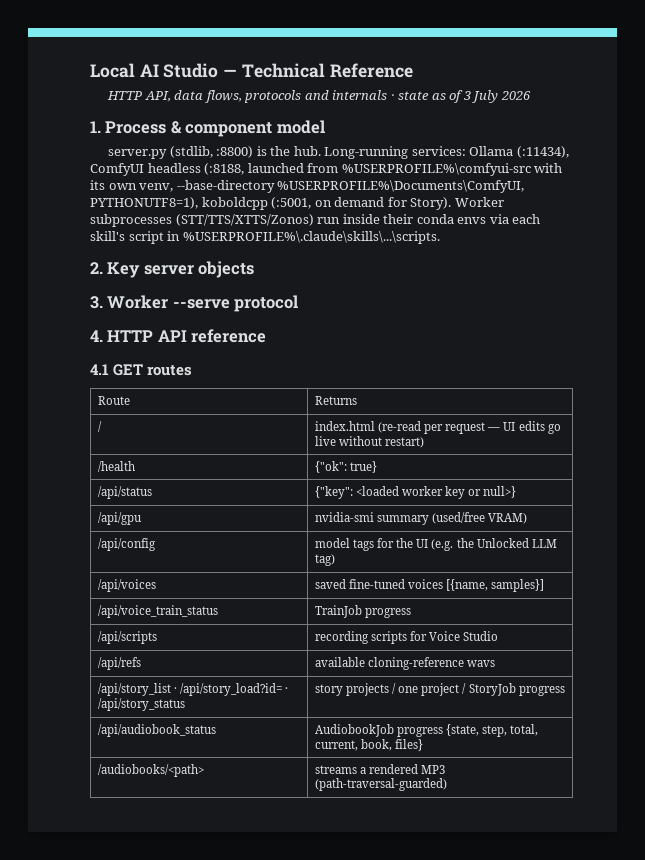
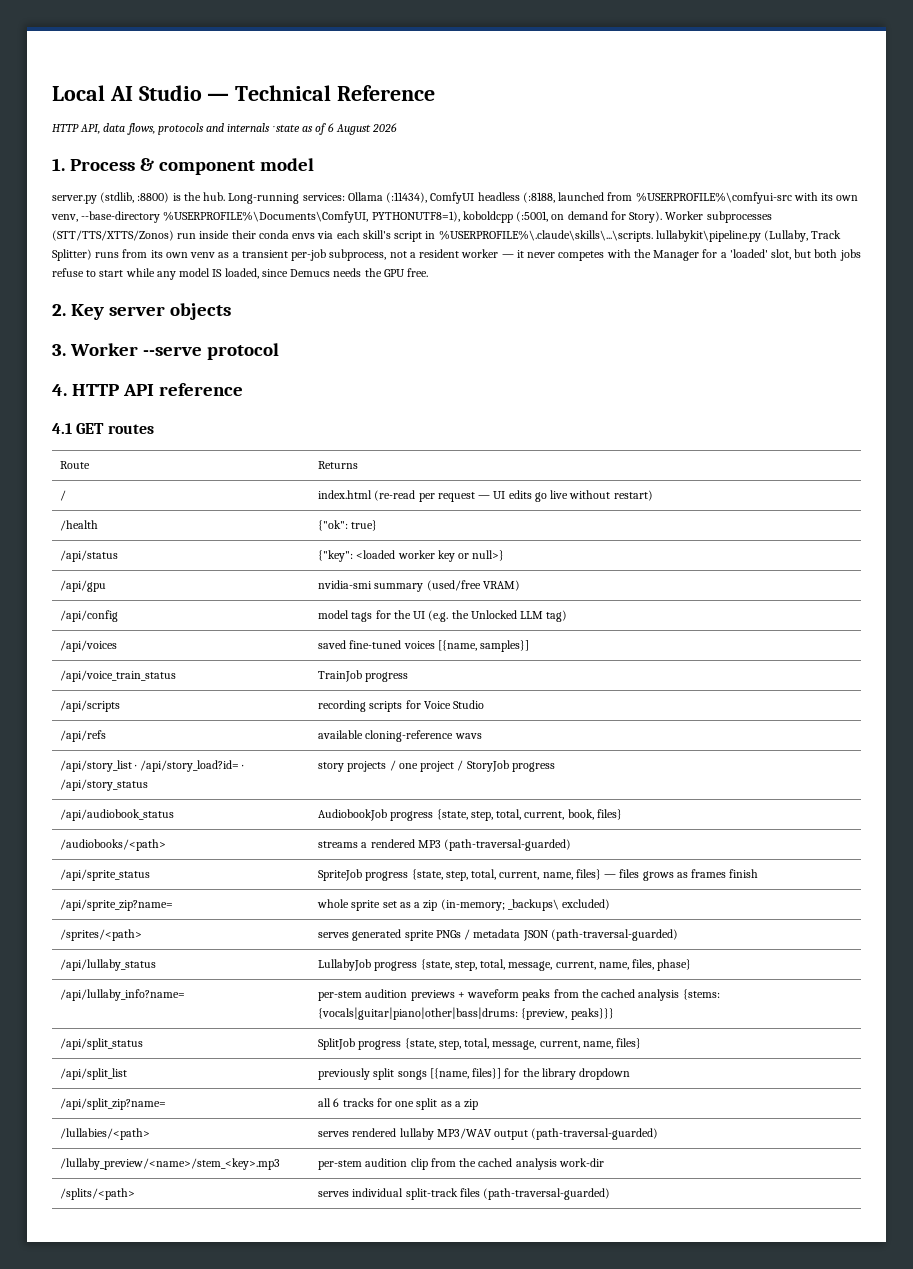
[462,90,499,103] 3 July -> [327,123,371,135] 6 August
(440, 237) none -> [655,230,842,242] [52,249,861,261] [52,268,429,280] lullabykit\pipeline.py (Lullaby, Track Splitter) runs from its own venv as a transient per-job subprocess, not a resident worker — it never competes with the Manager for a 'loaded' slot, but both jobs refuse to start while any model IS loaded, since Demucs needs the GPU free.
(447, 784) none -> [60,869,151,881] [318,869,759,881] [60,899,174,911] [317,899,611,911] [60,929,143,941] [318,929,678,941] [60,959,157,971] [318,959,692,971] [60,989,186,1001] [318,989,720,1001] [318,1007,614,1020] [60,1038,144,1050] [318,1038,642,1050] [60,1068,128,1080] [318,1068,631,1080] [60,1098,167,1110] [318,1098,479,1110] [60,1128,151,1140] [318,1128,659,1140] [60,1158,281,1170] [318,1158,604,1170] [60,1188,136,1200] [318,1188,611,1200] // /api/sprite_status | SpriteJob progress {state, step, total, current, name, files} — files grows as frames finish // /api/sprite_zip?name= | whole sprite set as a zip (in-memory; _backups\ excluded) // /sprites/<path> | serves generated sprite PNGs / metadata JSON (path-traversal-guarded) // /api/lullaby_status | LullabyJob progress {state, step, total, message, current, name, files, phase} // /api/lullaby_info?name= | per-stem audition previews + waveform peaks from the cached analysis {stems: {vocals|guitar|piano|other|bass|drums: {preview, peaks}}} // /api/split_status | SplitJob progress {state, step, total, message, current, name, files} // /api/split_list | previously split songs [{name, files}] for the library dropdown // /api/split_zip?name= | all 6 tracks for one split as a zip // /lullabies/<path> | serves rendered lullaby MP3/WAV output (path-traversal-guarded) // /lullaby_preview/<name>/stem_<key>.mp3 | per-stem audition clip from the cached analysis work-dir // /splits/<path> | serves individual split-track files (path-traversal-guarded)

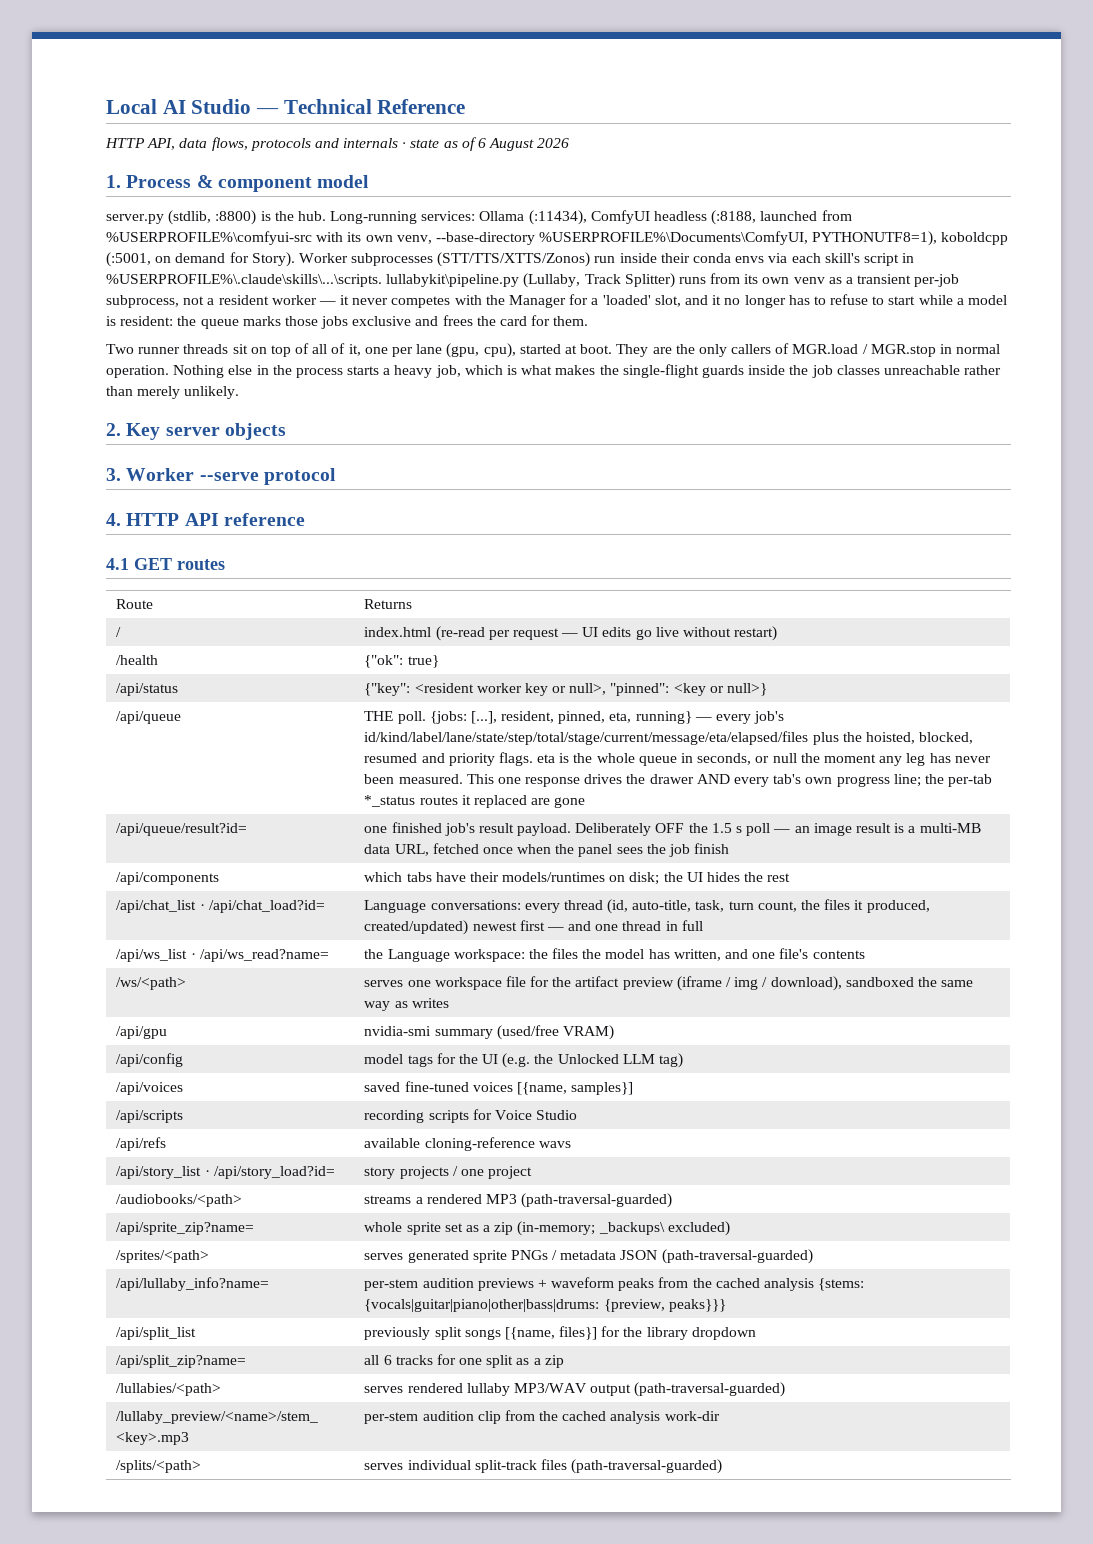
[794,249,861,261] [52,268,429,280] but both jobs refuse to start while any model IS loaded, since Demucs needs the GPU free. -> [684,294,1007,308] [106,315,589,329] [106,343,1001,358] [106,364,1002,378] [106,386,240,399] and it no longer has to refuse to start while a model is resident: the queue marks those jobs exclusive and frees the card for them. // Two runner threads sit on top of all of it, one per lane (gpu, cpu), started at boot. They are the only callers of MGR.load / MGR.stop in normal operation. Nothing else in the process starts a heavy job, which is what makes the single-flight guards inside the job classes unreachable rather than merely unlikely.
[356,550,396,559] <loaded -> [414,683,474,693] <resident
[472,550,505,561] null>} -> [569,683,768,696] [116,711,182,724] [364,711,785,724] [364,731,974,745] [364,752,991,766] [364,774,993,787] [364,795,586,808] [116,823,248,836] [364,822,981,836] [364,843,730,857] [116,872,220,885] [364,872,791,885] [116,900,325,913] [364,899,930,914] [364,920,703,935] [116,949,329,962] [364,948,865,962] [116,977,187,990] [364,976,974,991] [364,998,449,1011] null>, "pinned": <key or null>} // /api/queue | THE poll. {jobs: [...], resident, pinned, eta, running} — every job's id/kind/label/lane/state/step/total/stage/current/message/eta/elapsed/files plus the hoisted, blocked, resumed and priority flags. eta is the whole queue in seconds, or null the moment any leg has never been measured. This one response drives the drawer AND every tab's own progress line; the per-tab *_status routes it replaced are gone // /api/queue/result?id= | one finished job's result payload. Deliberately OFF the 1.5 s poll — an image result is a multi-MB data URL, fetched once when the panel sees the job finish // /api/components | which tabs have their models/runtimes on disk; the UI hides the rest // /api/chat_list · /api/chat_load?id= | Language conversations: every thread (id, auto-title, task, turn count, the files it produced, created/updated) newest first — and one thread in full // /api/ws_list · /api/ws_read?name= | the Language workspace: the files the model has written, and one file's contents // /ws/<path> | serves one workspace file for the artifact preview (iframe / img / download), sandboxed the same way as writes
[60,670,177,682] [318,670,409,682] // /api/voice_train_status | TrainJob progress -> (634, 1088) none
[241,764,244,769] [60,779,149,791] · /api/story_status -> (335, 1172) none
[457,760,555,772] [60,809,175,821] [318,809,622,821] / StoryJob progress // /api/audiobook_status | AudiobookJob progress {state, step, total, current, book, files} -> (533, 1172) none
[60,869,151,881] [318,869,759,881] // /api/sprite_status | SpriteJob progress {state, step, total, current, name, files} — files grows as frames finish -> (673, 1200) none
[60,959,157,971] [318,959,692,971] // /api/lullaby_status | LullabyJob progress {state, step, total, message, current, name, files, phase} -> (813, 1256) none
[60,1038,144,1050] [318,1038,642,1050] // /api/split_status | SplitJob progress {state, step, total, message, current, name, files} -> (726, 1305) none

